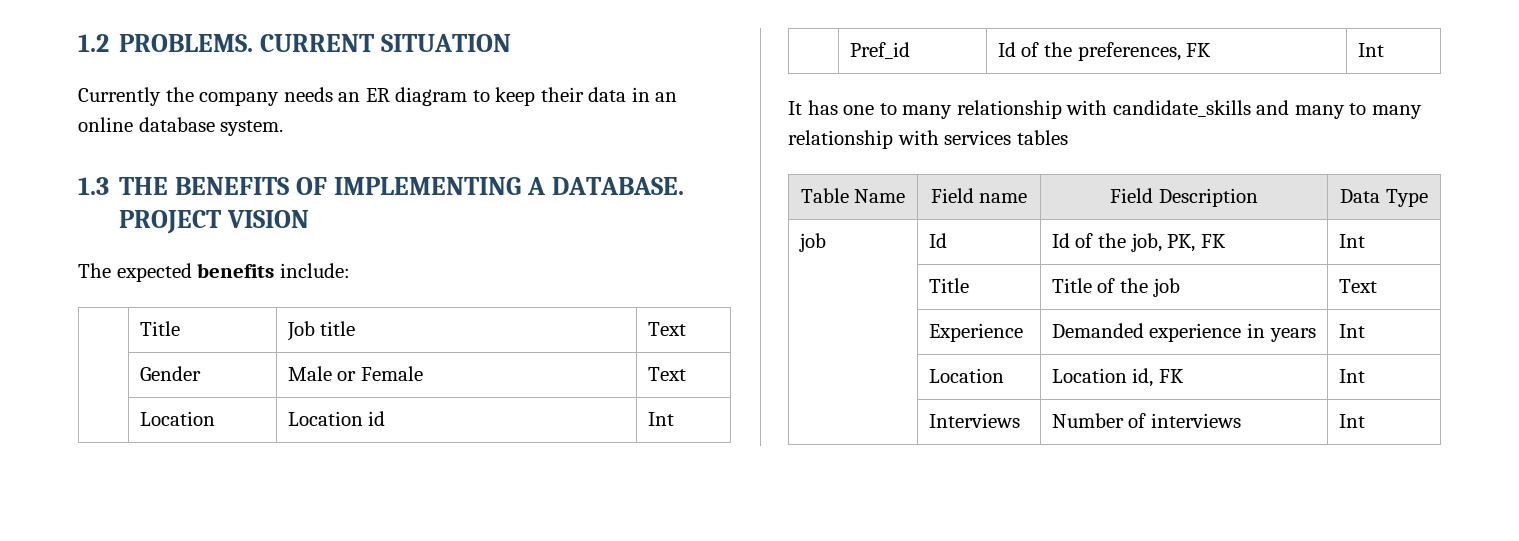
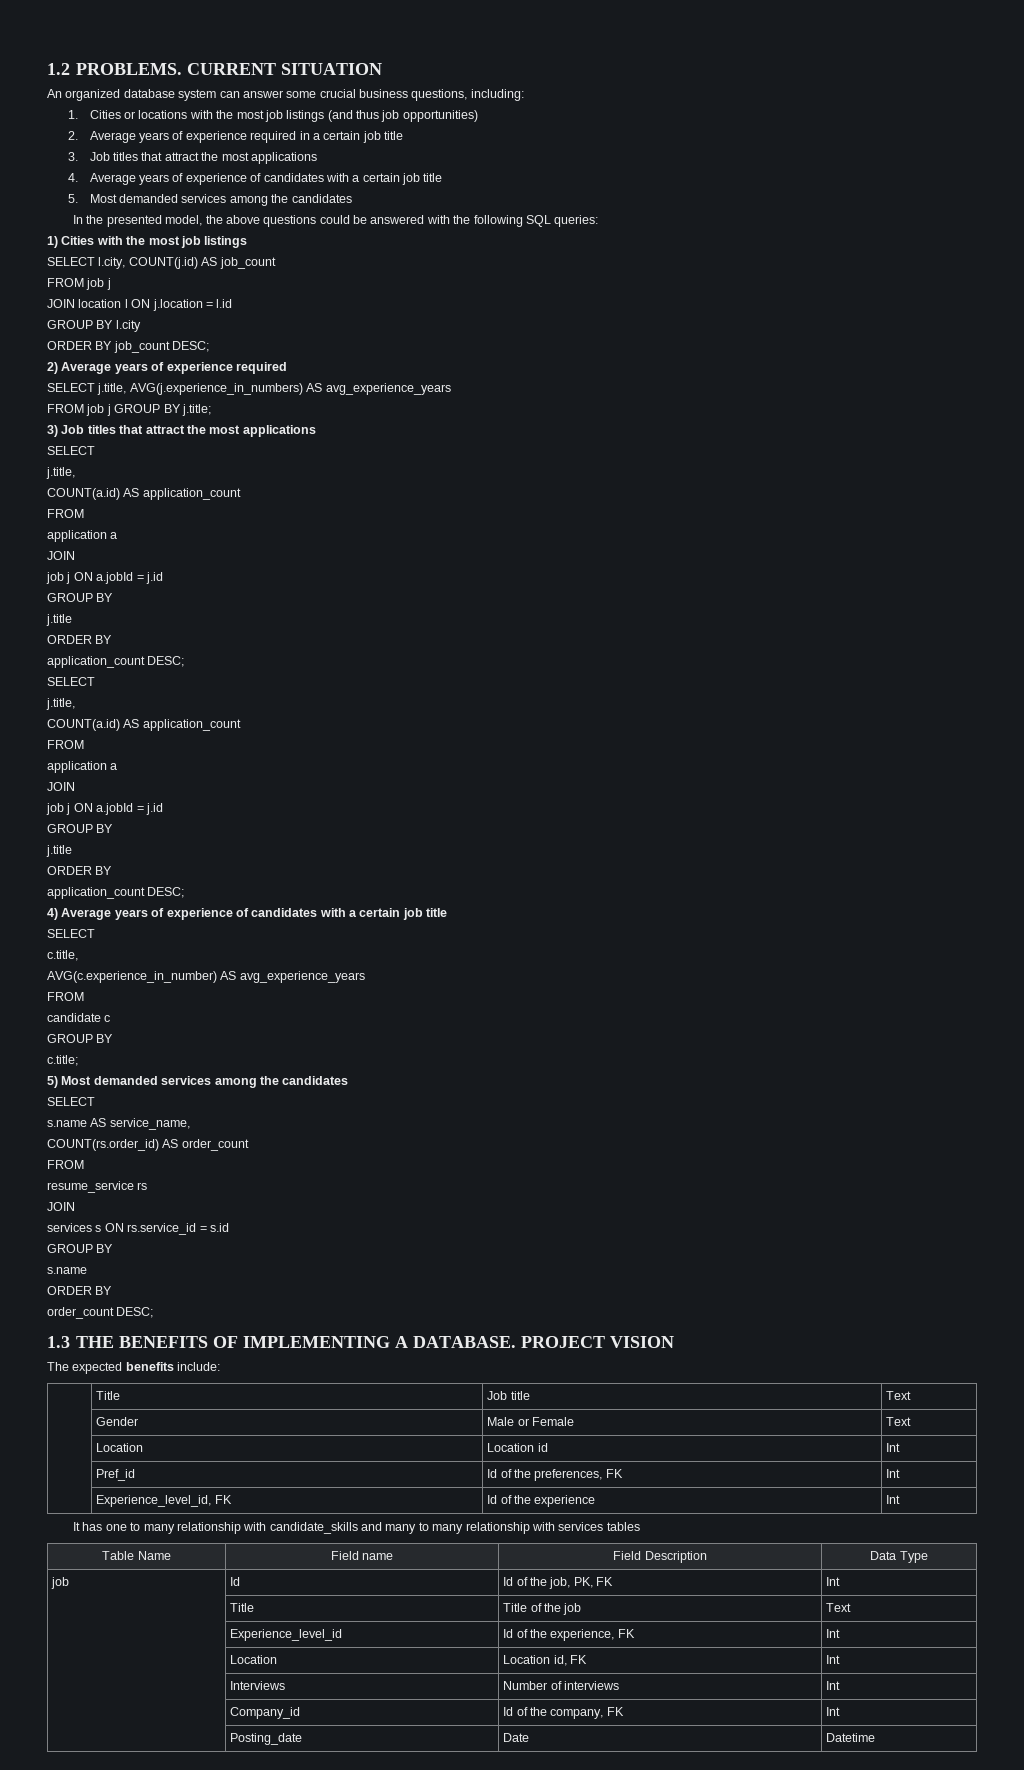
[78,87,678,106] [78,117,284,136] Currently the company needs an ER diagram to keep their data in an online database system. -> [47,89,524,101] [68,110,478,122] [68,131,404,143] [68,152,317,164] [68,173,443,185] [68,194,352,206] [73,215,599,227] [47,236,248,248] [47,257,276,269] [47,278,111,290] [47,299,233,311] [47,320,141,332] [47,341,210,353] [47,362,287,374] [47,383,451,395] [47,404,211,416] [47,425,316,437] [47,446,95,455] [46,467,75,479] [47,488,241,500] [47,509,84,518] [47,530,118,542] [47,551,75,560] [46,572,163,584] [47,593,114,602] [46,614,72,626] [47,635,113,644] [47,656,185,668] [47,677,95,686] [46,698,75,710] [47,719,241,731] [47,740,84,749] [47,761,118,773] [47,782,75,791] [46,803,163,815] [47,824,114,833] [46,845,72,857] [47,866,113,875] [47,887,185,899] [47,908,448,920] [47,929,95,938] [47,950,78,961] [47,971,365,983] [47,992,84,1001] [47,1013,111,1022] [47,1034,114,1043] [47,1055,78,1066] [47,1076,349,1088] [47,1097,95,1106] [47,1118,190,1130] [47,1139,249,1151] [47,1160,84,1169] [47,1181,148,1193] [47,1202,75,1211] [47,1223,229,1235] [47,1244,114,1253] [47,1267,87,1274] [47,1286,113,1295] [47,1307,154,1319] An organized database system can answer some crucial business questions, including: // 1. Cities or locations with the most job listings (and thus job opportunities) // 2. Average years of experience required in a certain job title // 3. Job titles that attract the most applications // 4. Average years of experience of candidates with a certain job title // 5. Most demanded services among the candidates // In the presented model, the above questions could be answered with the following SQL queries: // 1) Cities with the most job listings // SELECT l.city, COUNT(j.id) AS job_count // FROM job j // JOIN location l ON j.location = l.id // GROUP BY l.city // ORDER BY job_count DESC; // 2) Average years of experience required // SELECT j.title, AVG(j.experience_in_numbers) AS avg_experience_years // FROM job j GROUP BY j.title; // 3) Job titles that attract the most applications // SELECT // j.title, // COUNT(a.id) AS application_count // FROM // application a // JOIN // job j ON a.jobId = j.id // GROUP BY // j.title // ORDER BY // application_count DESC; // SELECT // j.title, // COUNT(a.id) AS application_count // FROM // application a // JOIN // job j ON a.jobId = j.id // GROUP BY // j.title // ORDER BY // application_count DESC; // 4) Average years of experience of candidates with a certain job title // SELECT // c.title, // AVG(c.experience_in_number) AS avg_experience_years // FROM // candidate c // GROUP BY // c.title; // 5) Most demanded services among the candidates // SELECT // s.name AS service_name, // COUNT(rs.order_id) AS order_count // FROM // resume_service rs // JOIN // services s ON rs.service_id = s.id // GROUP BY // s.name // ORDER BY // order_count DESC;
(1384, 50) none -> [96,1495,232,1507] [487,1495,596,1507] [886,1495,901,1504] // | Experience_level_id, FK | Id of the experience | Int
[928,323,1023,342] [1051,323,1316,342] Experience | Demanded experience in years -> [230,1629,343,1641] [503,1629,635,1641] Experience_level_id | Id of the experience, FK
(1365, 421) none -> [230,1707,301,1719] [503,1707,624,1719] [826,1707,841,1716] [230,1733,303,1745] [503,1733,530,1742] [826,1733,876,1742] // | Company_id | Id of the company, FK | Int // | Posting_date | Date | Datetime

